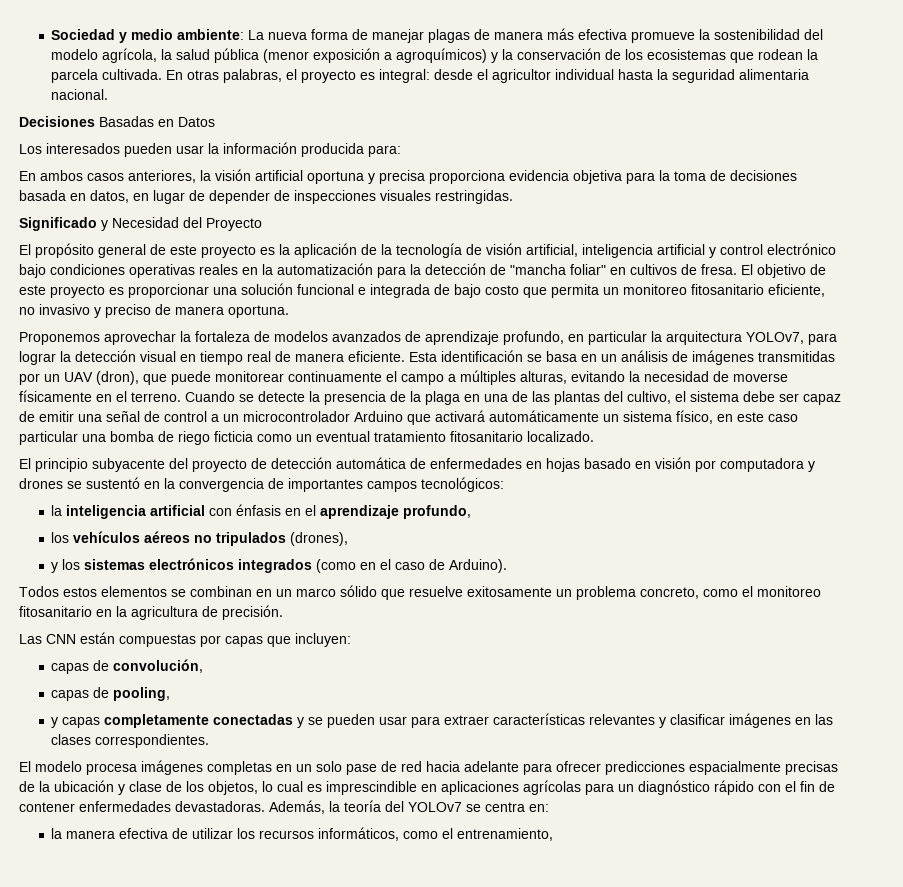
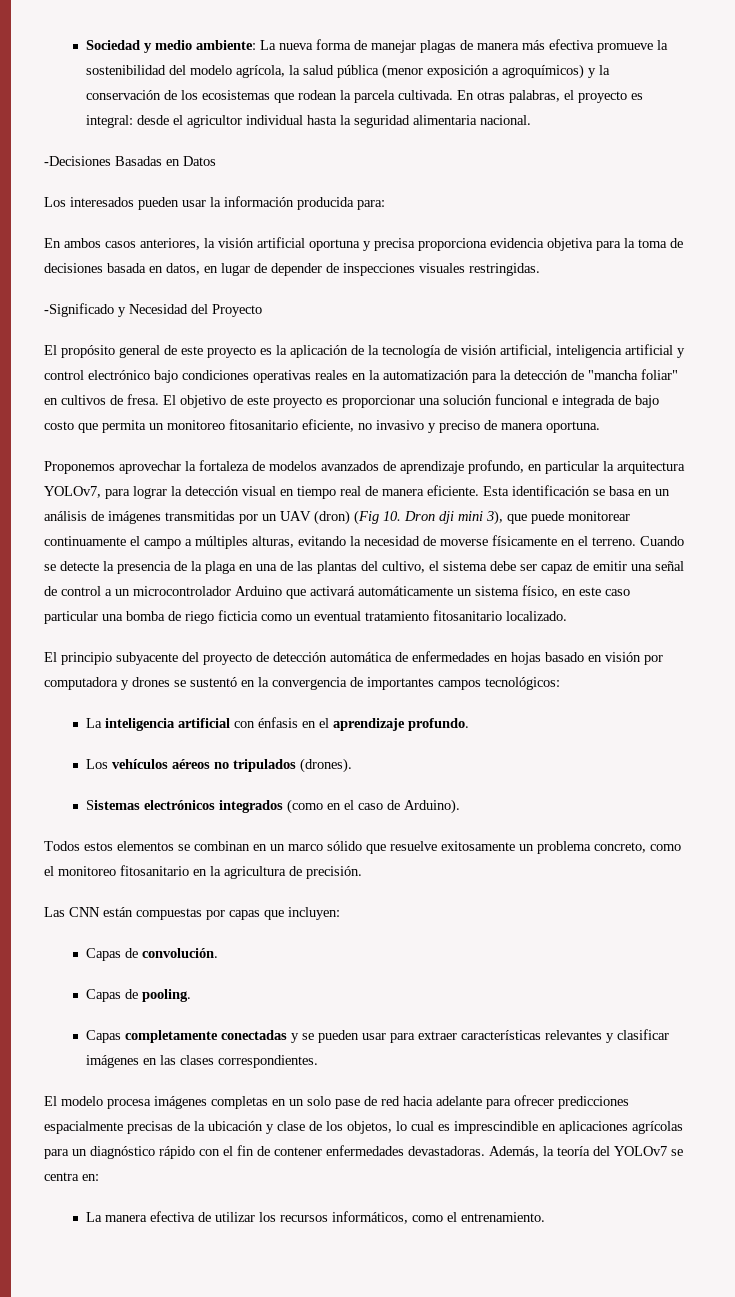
[19,116,95,127] Decisiones -> [44,156,111,166] -Decisiones
[19,217,97,231] Significado -> [44,303,114,317] -Significado
[96,371,139,385] (dron), -> [314,510,503,525] (dron) (Fig 10. Dron dji mini 3),
[51,505,63,516] la -> [85,718,102,728] La
[403,505,472,519] [51,532,70,543] profundo, // los -> [407,718,469,731] [85,759,108,769] profundo. // Los
[290,532,349,546] [51,559,146,573] (drones), // y los sistemas -> [299,758,352,773] [85,800,140,810] (drones). // Sistemas
[51,659,204,674] [51,687,171,701] [51,717,101,728] capas de convolución, // capas de pooling, // y capas -> [85,948,218,961] [85,989,191,1002] [85,1030,121,1043] Capas de convolución. // Capas de pooling. // Capas
[51,828,63,839] la -> [85,1212,102,1222] La
[457,828,554,841] entrenamiento, -> [460,1212,545,1222] entrenamiento.

